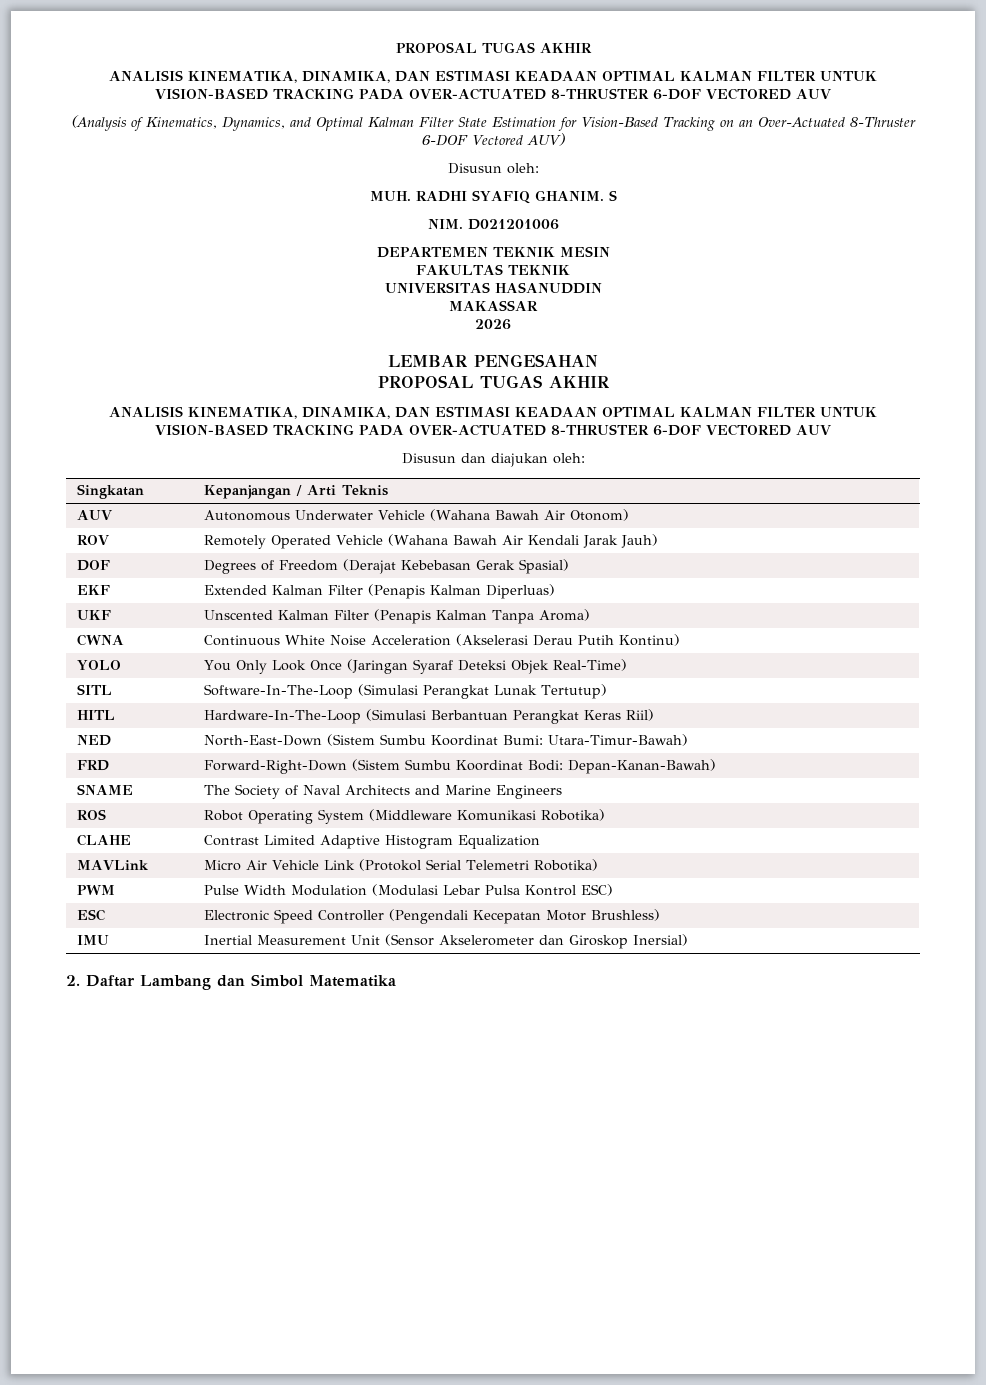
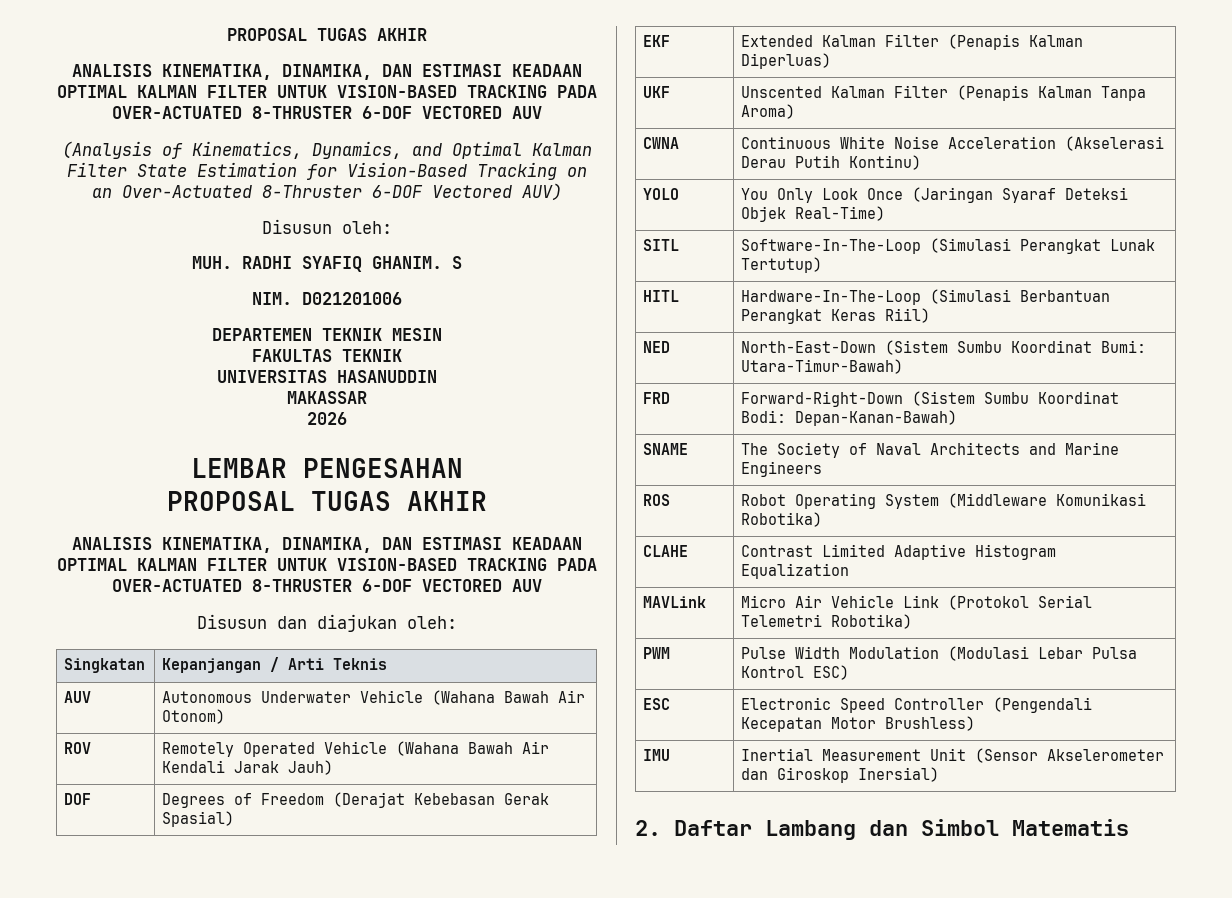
[309,975,396,987] Matematika -> [1012,819,1129,836] Matematis

